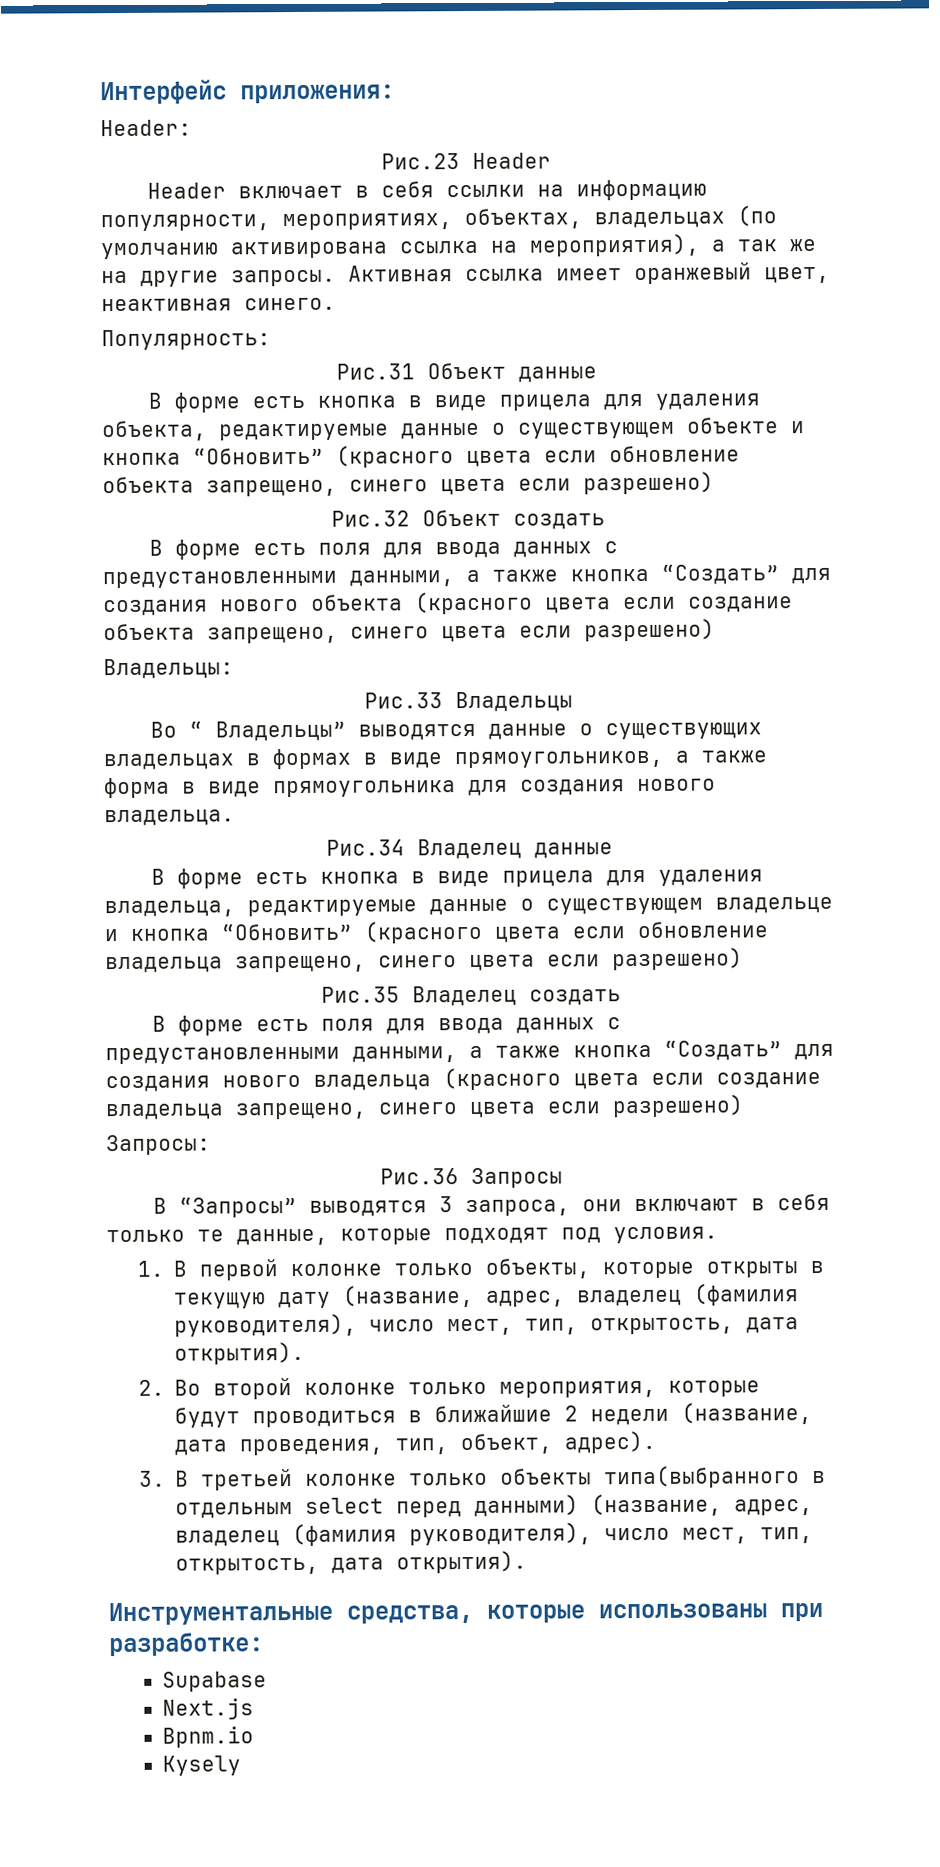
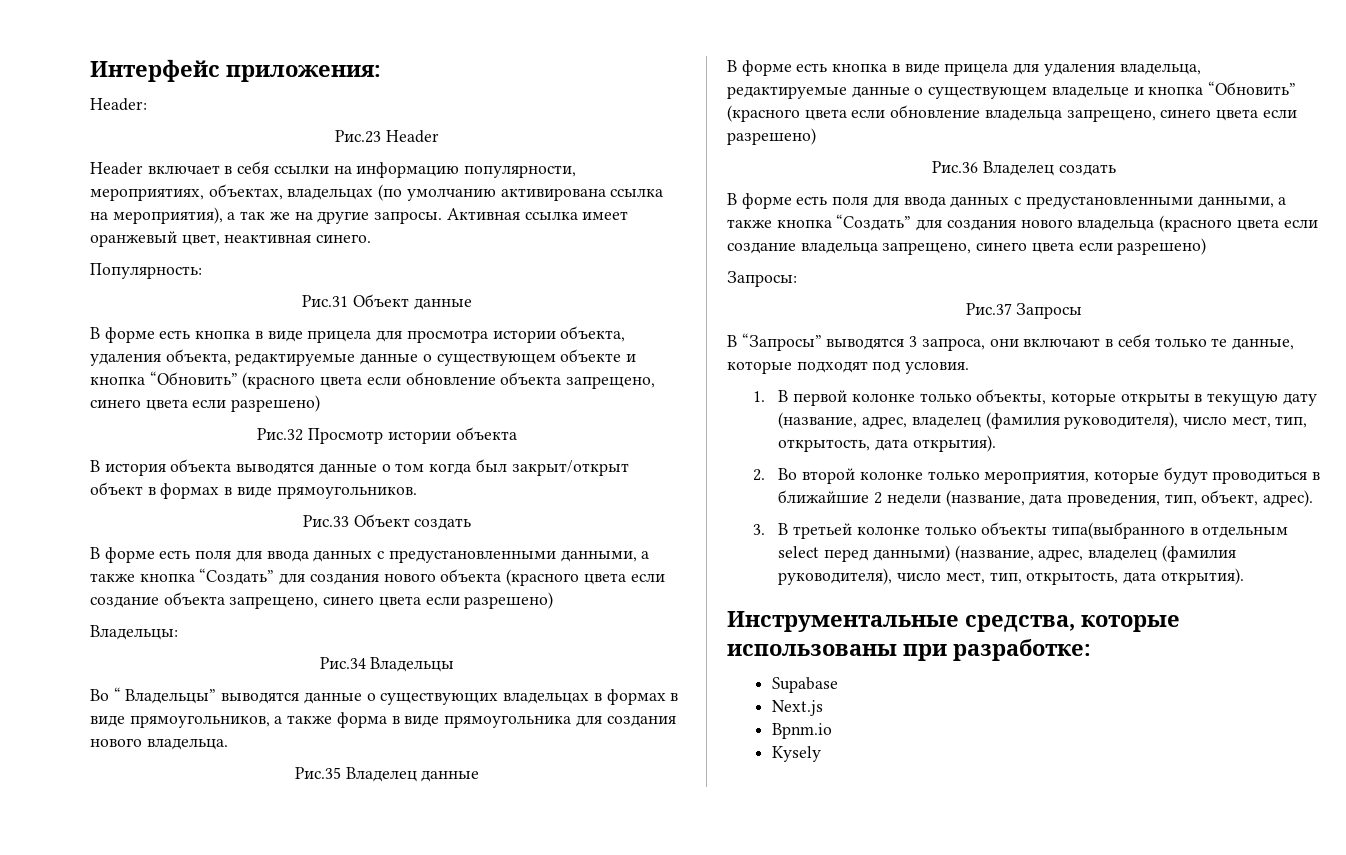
(643, 402) none -> [406,326,626,343] просмотра истории объекта,
(410, 518) none -> [308,427,517,444] [90,459,629,476] [90,482,417,499] [302,515,349,527] Просмотр истории объекта // В история объекта выводятся данные о том когда был закрыт/открыт объект в формах в виде прямоугольников. // Рис.33
[364,692,443,709] Рис.33 -> [319,657,366,669] Рис.34
[326,839,405,856] Рис.34 -> [294,767,341,779] Рис.35
[320,986,400,1003] Рис.35 -> [932,161,979,173] Рис.36
[380,1168,459,1185] Рис.36 -> [965,303,1012,315] Рис.37

